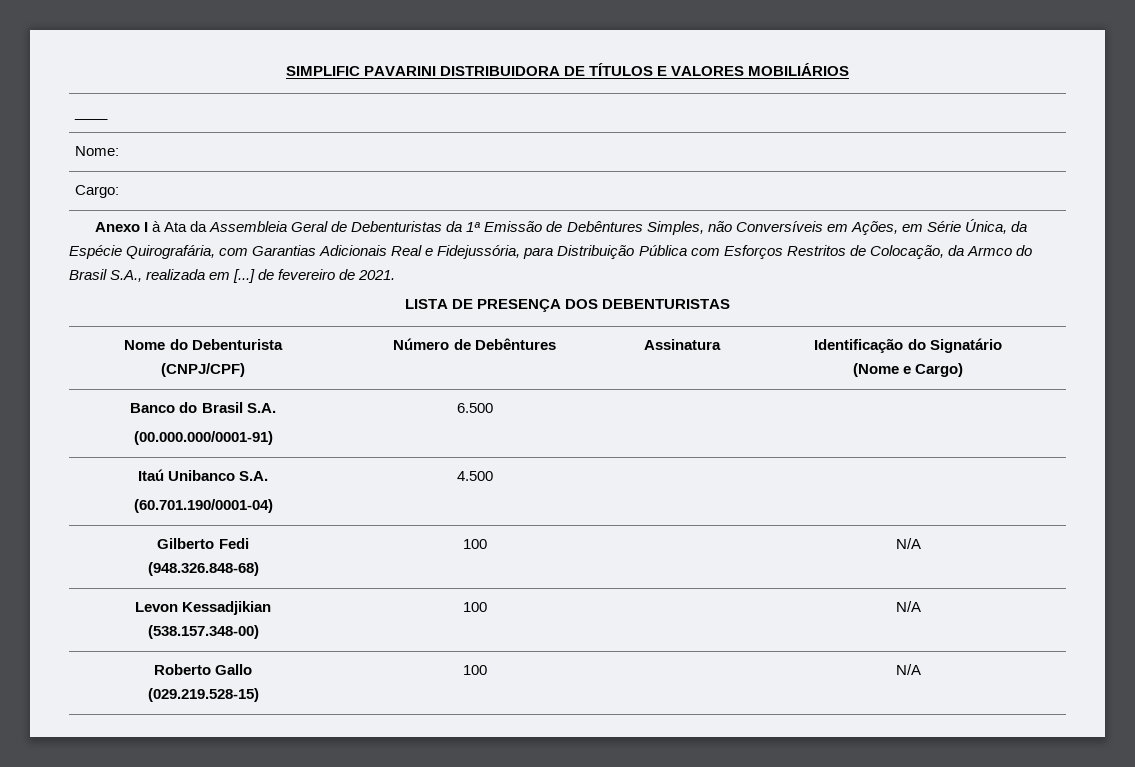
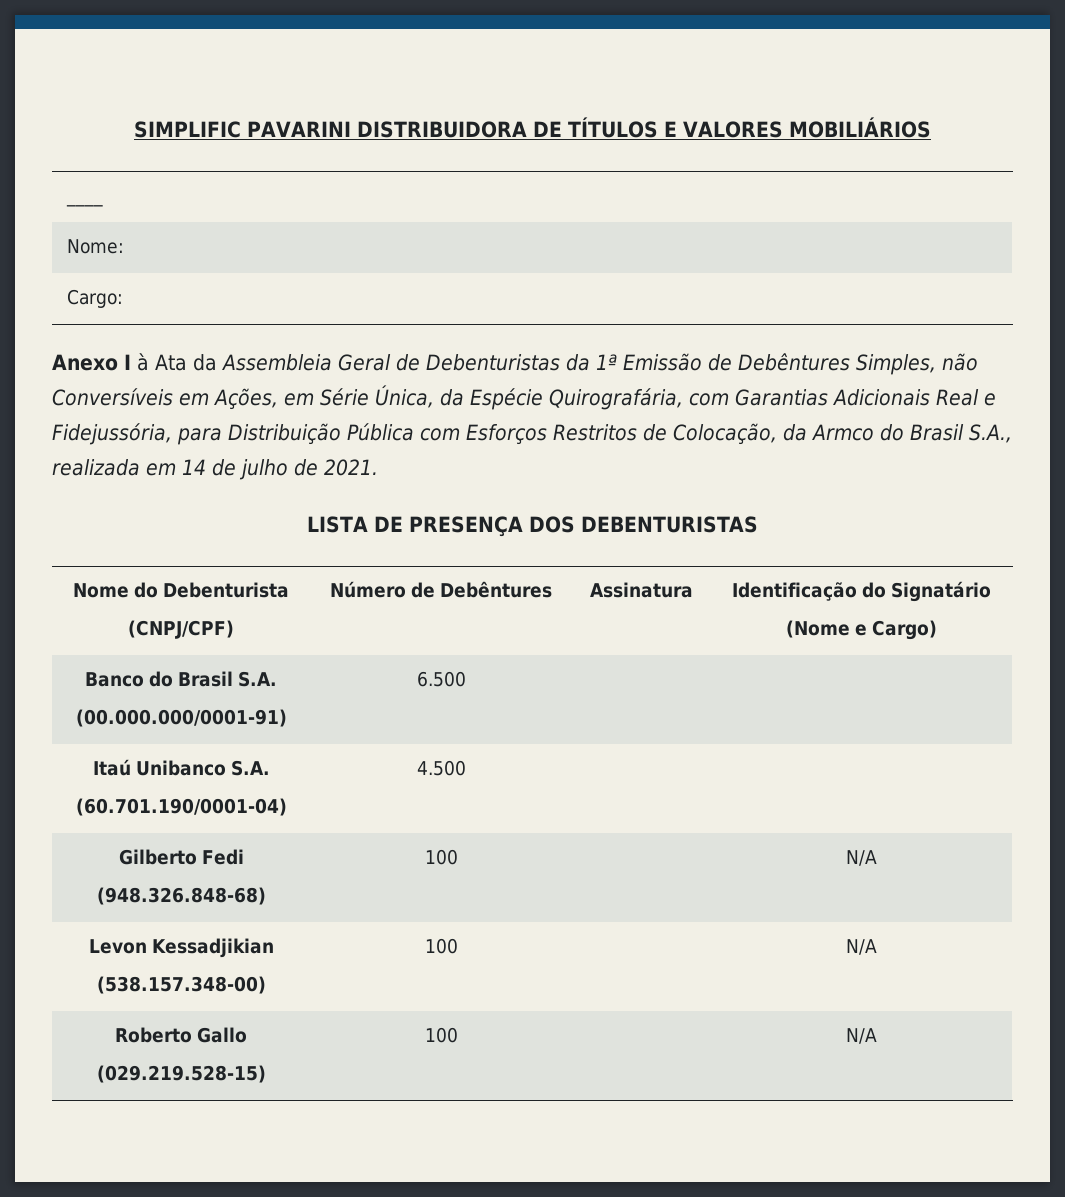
[233,269,336,283] [...] de fevereiro -> [182,459,288,480] 14 de julho

